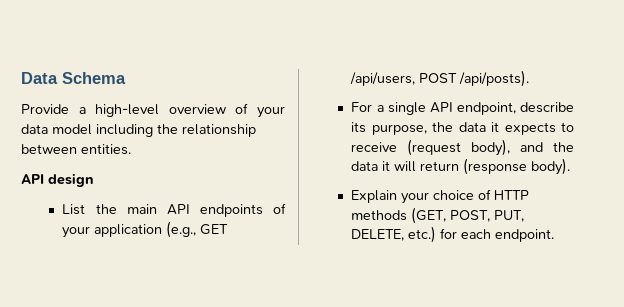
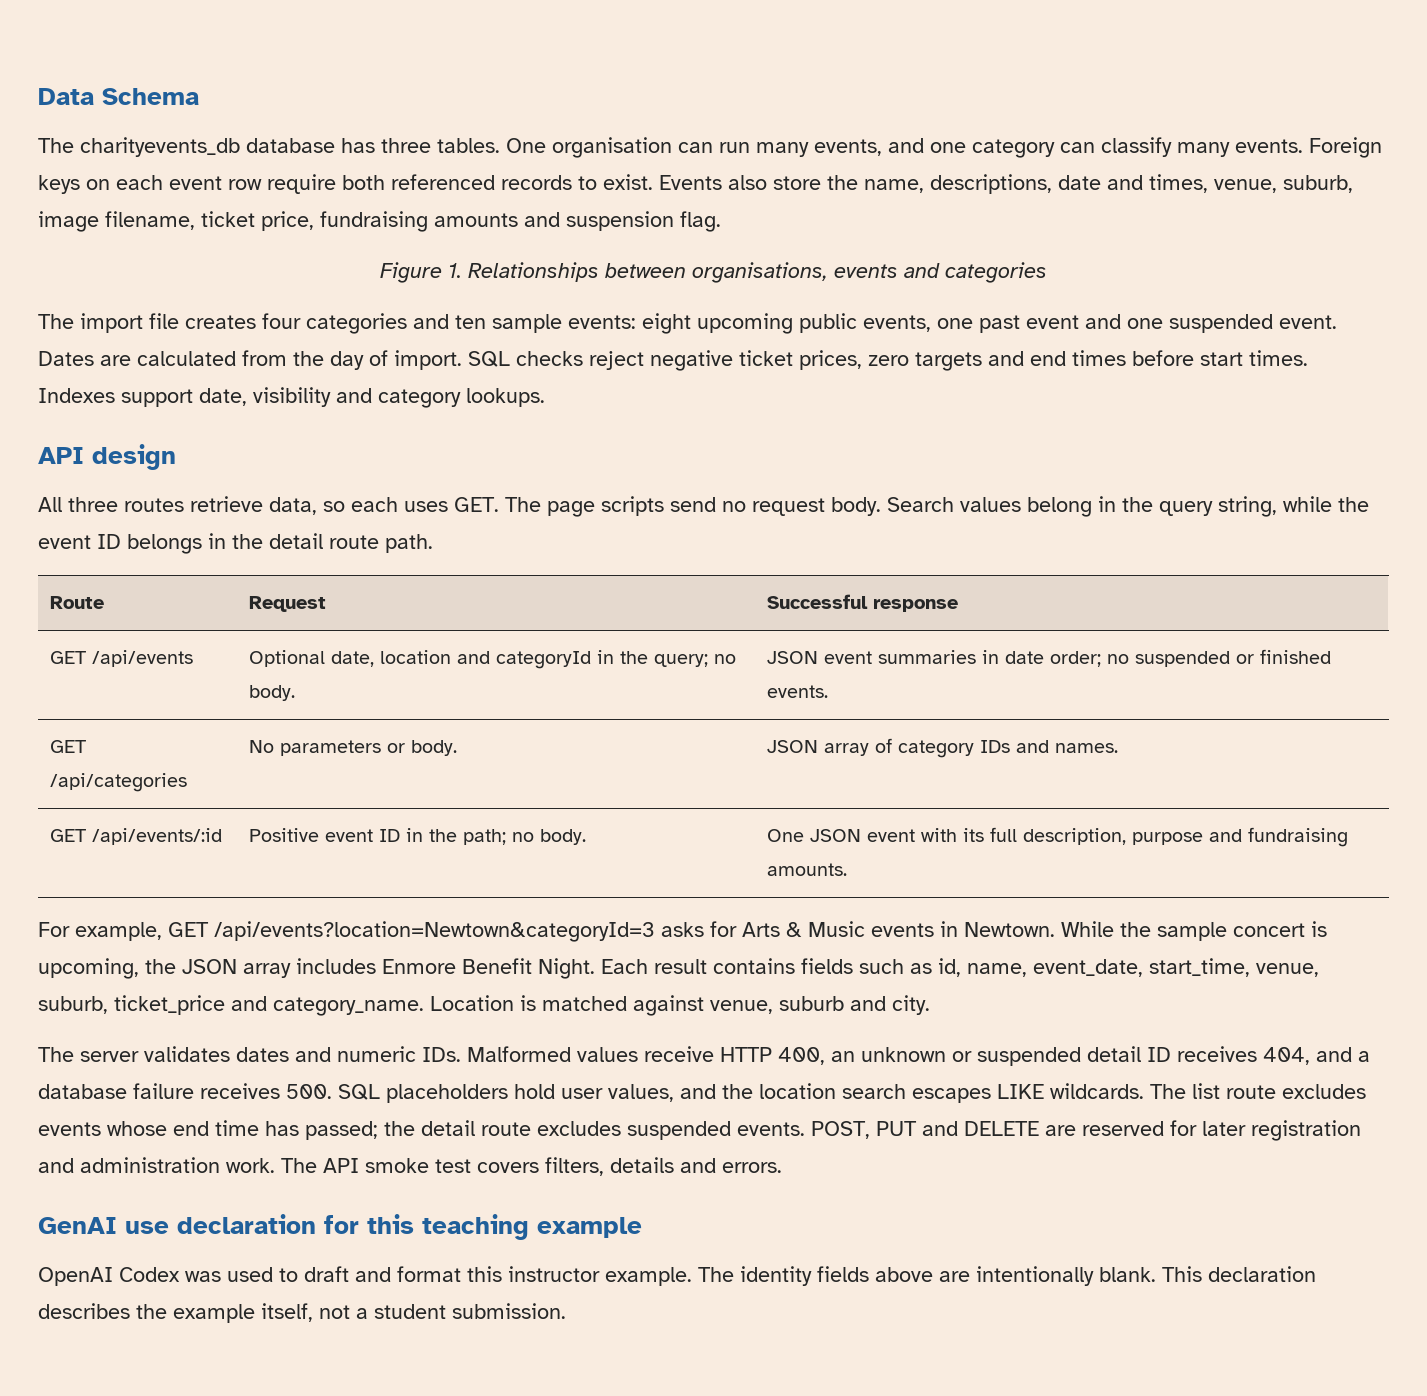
[21,103,285,118] [21,124,256,137] [21,144,131,155] [21,173,94,187] [62,203,286,217] [62,221,229,238] [350,70,530,87] [351,102,574,115] [351,122,574,135] [351,139,574,156] [351,158,571,175] [351,189,530,204] [351,207,525,224] [351,226,555,243] Provide a high-level overview of your data model including the relationship between entities. // API design // List the main API endpoints of your application (e.g., GET /api/users, POST /api/posts). // For a single API endpoint, describe its purpose, the data it expects to receive (request body), and the data it will return (response body). // Explain your choice of HTTP methods (GET, POST, PUT, DELETE, etc.) for each endpoint. -> [38,137,1382,158] [38,174,1353,194] [38,211,721,232] [380,262,1047,283] [38,313,1337,334] [38,350,1308,371] [38,387,545,408] [38,444,176,470] [38,496,1369,517] [38,533,433,554] [50,596,105,609] [249,596,327,612] [767,594,959,612] [50,650,194,667] [249,650,737,669] [249,685,296,701] [767,649,1332,667] [767,685,829,698] [50,740,87,753] [50,773,188,792] [249,740,458,756] [767,738,1119,758] [50,828,223,845] [249,828,587,845] [767,827,1349,847] [767,863,848,876] [38,921,1327,942] [38,958,1319,979] [38,995,930,1016] [38,1046,1370,1066] [38,1083,1366,1103] [38,1120,1361,1141] [38,1157,782,1176] [38,1214,642,1240] [38,1266,1316,1286] [38,1303,566,1323] The charityevents_db database has three tables. One organisation can run many events, and one category can classify many events. Foreign keys on each event row require both referenced records to exist. Events also store the name, descriptions, date and times, venue, suburb, image filename, ticket price, fundraising amounts and suspension flag. // Figure 1. Relationships between organisations, events and categories // The import file creates four categories and ten sample events: eight upcoming public events, one past event and one suspended event. Dates are calculated from the day of import. SQL checks reject negative ticket prices, zero targets and end times before start times. Indexes support date, visibility and category lookups. // API design // All three routes retrieve data, so each uses GET. The page scripts send no request body. Search values belong in the query string, while the event ID belongs in the detail route path. // Route | Request | Successful response // GET /api/events | Optional date, location and categoryId in the query; no body. | JSON event summaries in date order; no suspended or finished events. // GET /api/categories | No parameters or body. | JSON array of category IDs and names. // GET /api/events/:id | Positive event ID in the path; no body. | One JSON event with its full description, purpose and fundraising amounts. // For example, GET /api/events?location=Newtown&categoryId=3 asks for Arts & Music events in Newtown. While the sample concert is upcoming, the JSON array includes Enmore Benefit Night. Each result contains fields such as id, name, event_date, start_time, venue, suburb, ticket_price and category_name. Location is matched against venue, suburb and city. // The server validates dates and numeric IDs. Malformed values receive HTTP 400, an unknown or suspended detail ID receives 404, and a database failure receives 500. SQL placeholders hold user values, and the location search escapes LIKE wildcards. The list route excludes events whose end time has passed; the detail route excludes suspended events. POST, PUT and DELETE are reserved for later registration and administration work. The API smoke test covers filters, details and errors. // GenAI use declaration for this teaching example // OpenAI Codex was used to draft and format this instructor example. The identity fields above are intentionally blank. This declaration describes the example itself, not a student submission.

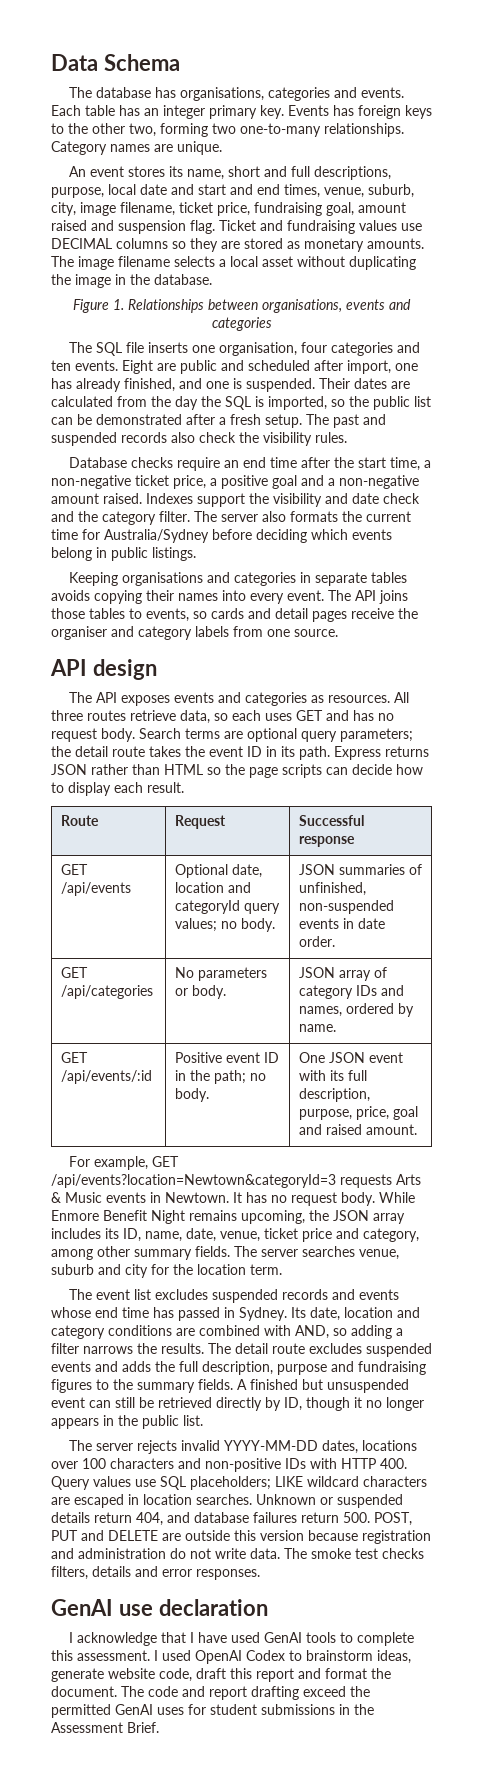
[80,137,240,157] charityevents_db -> (93, 92) none
[381,137,1382,158] [38,174,1143,194] three tables. One organisation can run many events, and one category can classify many events. Foreign keys on each event row require both referenced records to exist. Events also store the name, descriptions, date and -> [180,87,405,101] [51,105,432,119] [51,123,404,137] [51,141,222,155] [69,166,392,180] [51,184,280,198] organisations, categories and events. Each table has an integer primary key. Events has foreign keys to the other two, forming two one-to-many relationships. Category names are unique. // An event stores its name, short and full descriptions, purpose, local date and start and end
(1353, 184) none -> [51,202,76,216] city,
[434,213,518,227] amounts -> [326,202,406,216] [51,220,87,231] goal, amount raised
(721, 221) none -> [219,220,422,234] [51,238,424,252] [51,256,416,270] [51,274,212,288] Ticket and fundraising values use DECIMAL columns so they are stored as monetary amounts. The image filename selects a local asset without duplicating the image in the database.
[80,313,1337,334] [38,351,94,366] import file creates four categories and ten sample events: eight upcoming public events, one past event and one suspended event. Dates -> [96,342,421,356] [51,360,418,374] [51,378,387,392] SQL file inserts one organisation, four categories and ten events. Eight are public and scheduled after import, one has already finished, and one is suspended. Their dates
[369,350,1308,371] of import. SQL checks reject negative ticket prices, zero targets and end times before start times. -> [201,396,431,410] [51,414,386,428] [51,432,347,446] [69,457,432,471] [51,475,419,489] [51,493,142,504] the SQL is imported, so the public list can be demonstrated after a fresh setup. The past and suspended records also check the visibility rules. // Database checks require an end time after the start time, a non-negative ticket price, a positive goal and a non-negative amount raised.
[199,388,247,406] date, -> [249,493,269,504] the
[378,388,545,408] [38,444,176,470] category lookups. // API design // -> [352,493,420,504] [51,511,411,525] [51,529,392,543] [51,547,196,561] [69,572,408,586] [51,590,408,604] [51,608,418,622] [51,626,338,640] [50,659,157,680] [69,692,391,706] date check and the category filter. The server also formats the current time for Australia/Sydney before deciding which events belong in public listings. // Keeping organisations and categories in separate tables avoids copying their names into every event. The API joins those tables to events, so cards and detail pages receive the organiser and category labels from one source. // API design // The API exposes events and categories as resources.
[454,496,1369,517] [38,533,433,554] GET. The page scripts send no request body. Search values belong in the query string, while the event ID belongs in the detail route path. -> [296,710,394,721] [51,728,413,742] [51,746,429,760] [51,764,423,778] [51,782,184,796] GET and has no request body. Search terms are optional query parameters; the detail route takes the event ID in its path. Express returns JSON rather than HTML so the page scripts can decide how to display each result.
[597,650,709,667] in the query; -> [243,903,280,914] [174,918,217,932] query values;
[824,649,1332,667] [767,685,829,698] event summaries in date order; no suspended or finished events. -> [338,864,422,875] [298,882,366,896] [298,900,394,914] [298,918,385,929] [298,936,335,947] summaries of unfinished, non-suspended events in date order.
[1055,743,1119,753] names. -> [298,1003,414,1017] [298,1024,336,1032] names, ordered by name.
[1132,827,1349,847] [767,863,848,876] purpose and fundraising amounts. -> [298,1106,418,1120] [298,1124,417,1135] purpose, price, goal and raised amount.
[661,921,737,937] asks for -> [340,1174,392,1188] requests
[1061,921,1327,941] While the sample concert is -> [233,1192,415,1206] [51,1210,237,1224] It has no request body. While Enmore Benefit Night remains
[382,958,1319,979] [38,995,930,1016] [38,1046,1370,1066] [38,1083,1366,1103] Enmore Benefit Night. Each result contains fields such as id, name, event_date, start_time, venue, suburb, ticket_price and category_name. Location is matched against venue, suburb and city. // The server validates dates and numeric IDs. Malformed values receive HTTP 400, an unknown or suspended detail ID receives 404, and a database failure receives 500. SQL placeholders hold user values, and the location search escapes LIKE wildcards. The list route excludes -> [105,1228,419,1242] [51,1246,399,1260] [51,1264,282,1278] [69,1289,356,1303] its ID, name, date, venue, ticket price and category, among other summary fields. The server searches venue, suburb and city for the location term. // The event list excludes suspended records and
[305,1120,805,1140] passed; the detail route excludes suspended events. -> [178,1307,420,1321] [51,1325,403,1339] [51,1343,432,1357] [51,1361,426,1375] [51,1379,409,1393] [51,1397,424,1411] [51,1415,203,1429] [69,1440,418,1454] [51,1458,407,1472] [51,1476,427,1490] [51,1494,403,1508] [51,1512,370,1526] passed in Sydney. Its date, location and category conditions are combined with AND, so adding a filter narrows the results. The detail route excludes suspended events and adds the full description, purpose and fundraising figures to the summary fields. A finished but unsuspended event can still be retrieved directly by ID, though it no longer appears in the public list. // The server rejects invalid YYYY-MM-DD dates, locations over 100 characters and non-positive IDs with HTTP 400. Query values use SQL placeholders; LIKE wildcard characters are escaped in location searches. Unknown or suspended details return 404, and database failures return 500.
[1082,1120,1361,1141] [38,1157,359,1173] reserved for later registration and administration work. The API -> [185,1530,431,1544] [51,1548,307,1559] outside this version because registration and administration do not write data. The
[477,1162,539,1173] covers -> [382,1548,424,1559] checks
[722,1162,782,1173] errors. -> [162,1569,260,1580] error responses.
[324,1214,642,1240] [38,1266,1316,1286] [38,1303,566,1323] for this teaching example // OpenAI Codex was used to draft and format this instructor example. The identity fields above are intentionally blank. This declaration describes the example itself, not a student submission. -> [69,1632,415,1646] [51,1650,411,1664] [51,1668,391,1682] [51,1686,370,1700] [51,1704,374,1718] [51,1722,159,1733] // I acknowledge that I have used GenAI tools to complete this assessment. I used OpenAI Codex to brainstorm ideas, generate website code, draft this report and format the document. The code and report drafting exceed the permitted GenAI uses for student submissions in the Assessment Brief.

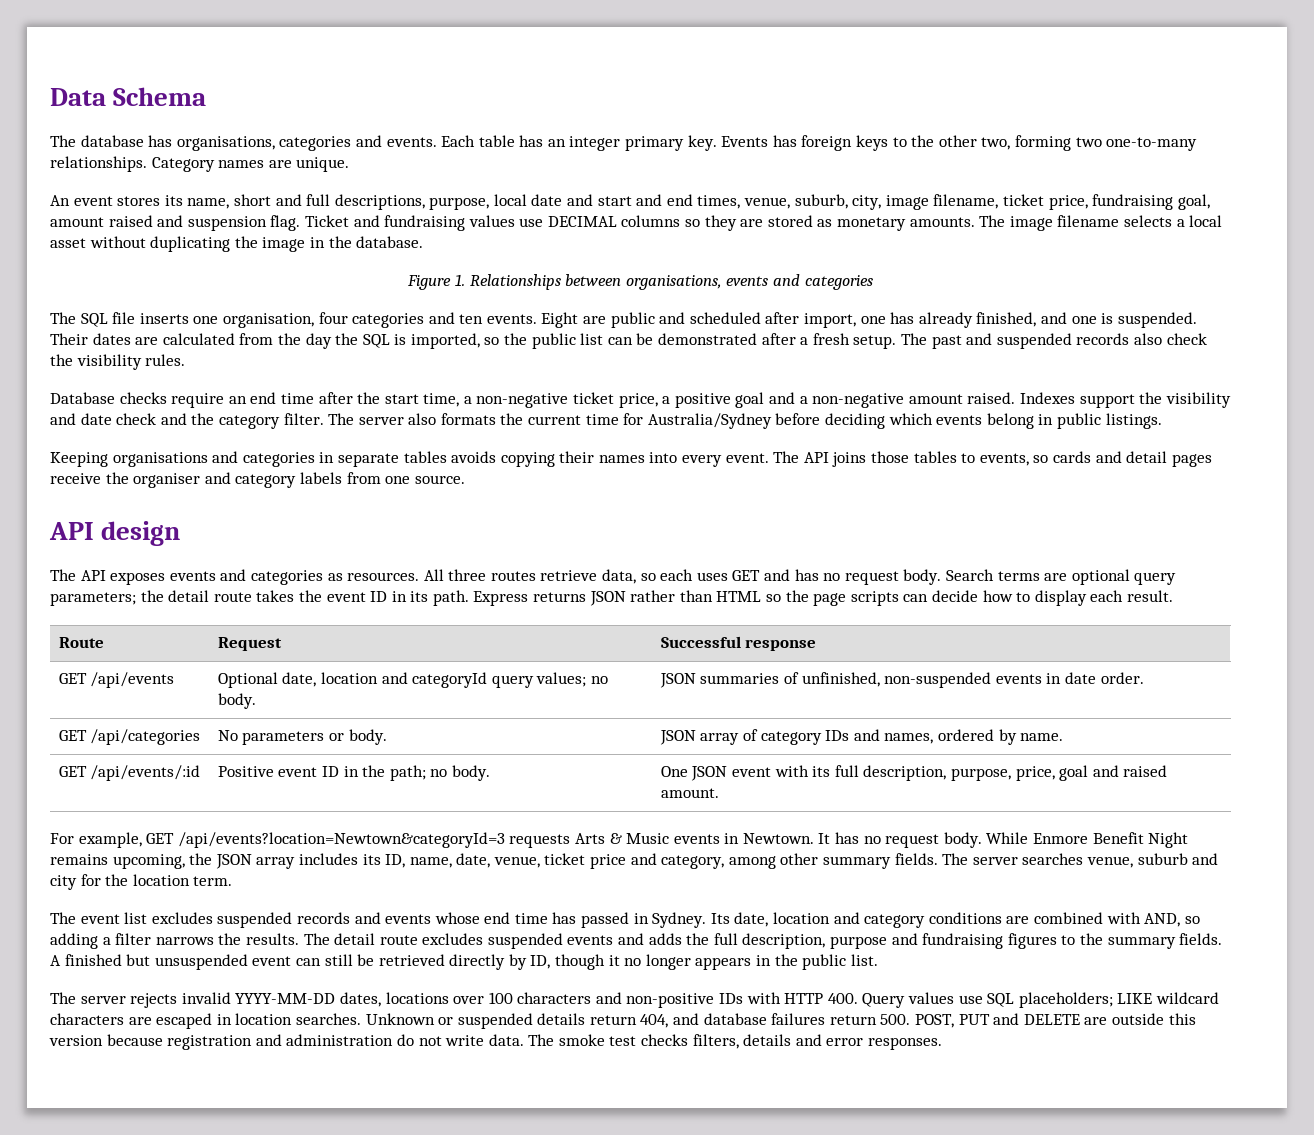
[51,1599,268,1616] [69,1632,415,1646] [51,1650,411,1664] [51,1668,391,1682] [51,1686,370,1700] [51,1704,374,1718] [51,1722,159,1733] // GenAI use declaration // I acknowledge that I have used GenAI tools to complete this assessment. I used OpenAI Codex to brainstorm ideas, generate website code, draft this report and format the document. The code and report drafting exceed the permitted GenAI uses for student submissions in the Assessment Brief. -> (943, 1043) none

